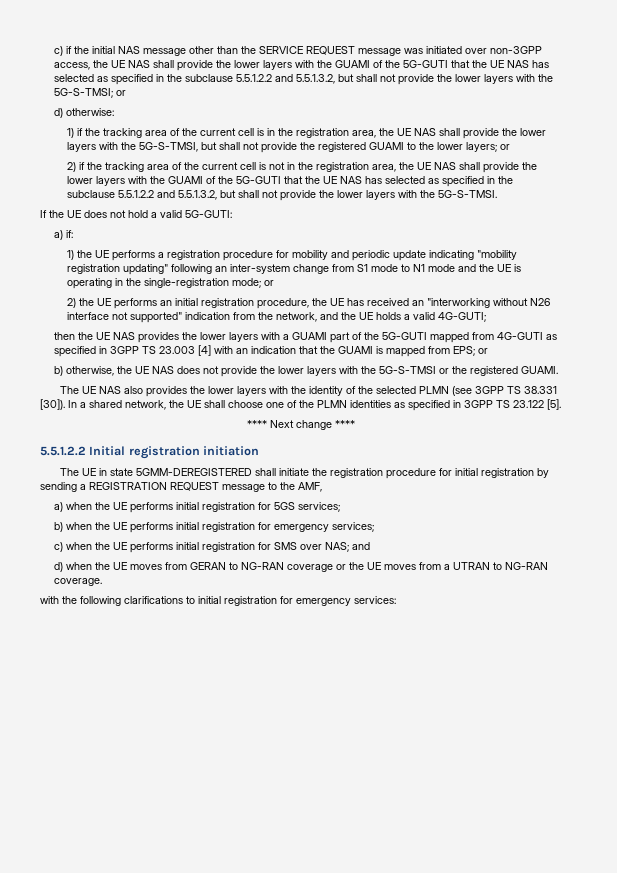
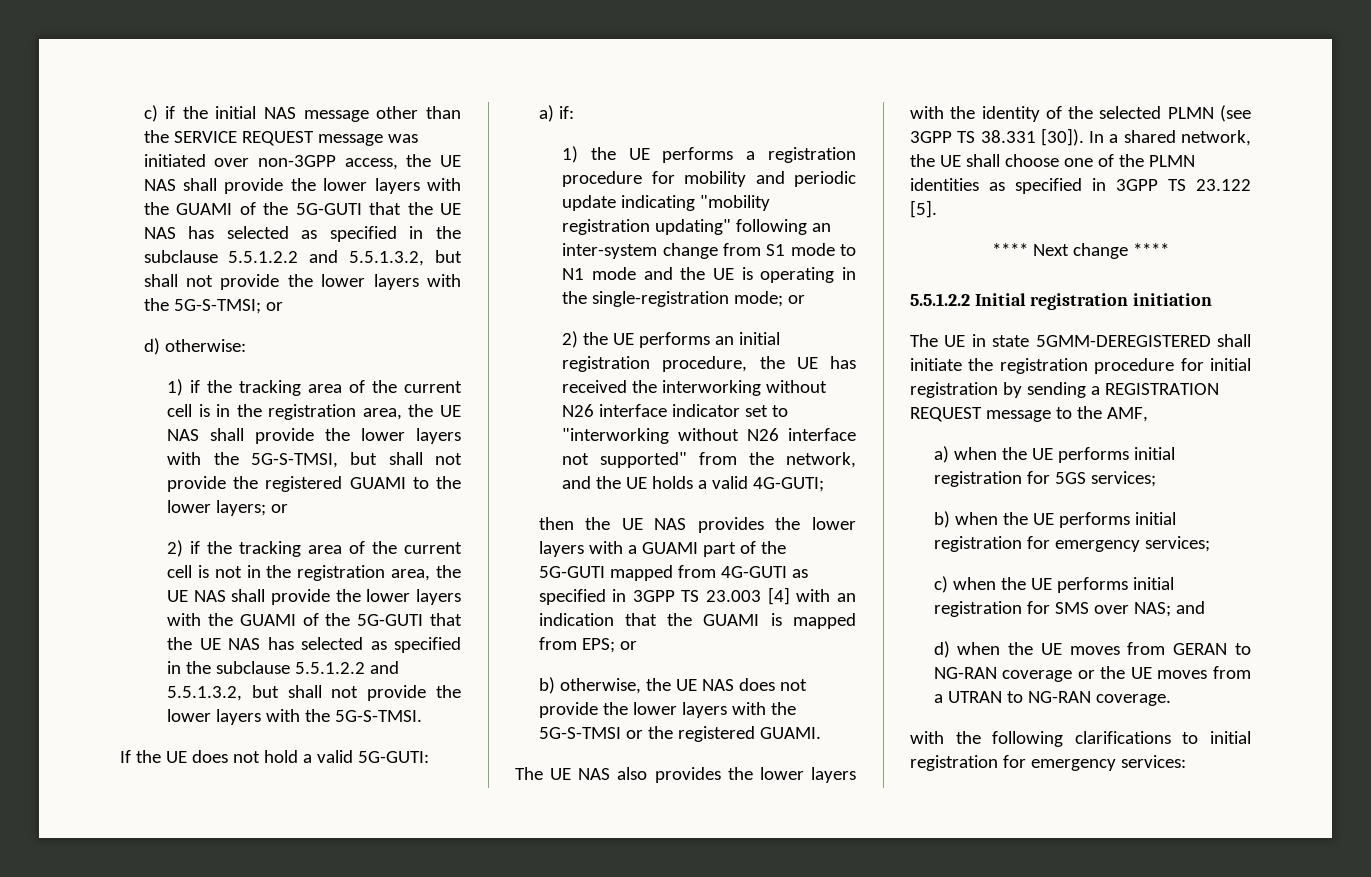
[412,300,425,306] an -> [632,380,828,396] [562,404,789,417] the interworking without N26 interface indicator set to
[185,312,231,320] indication -> (688, 460) none

